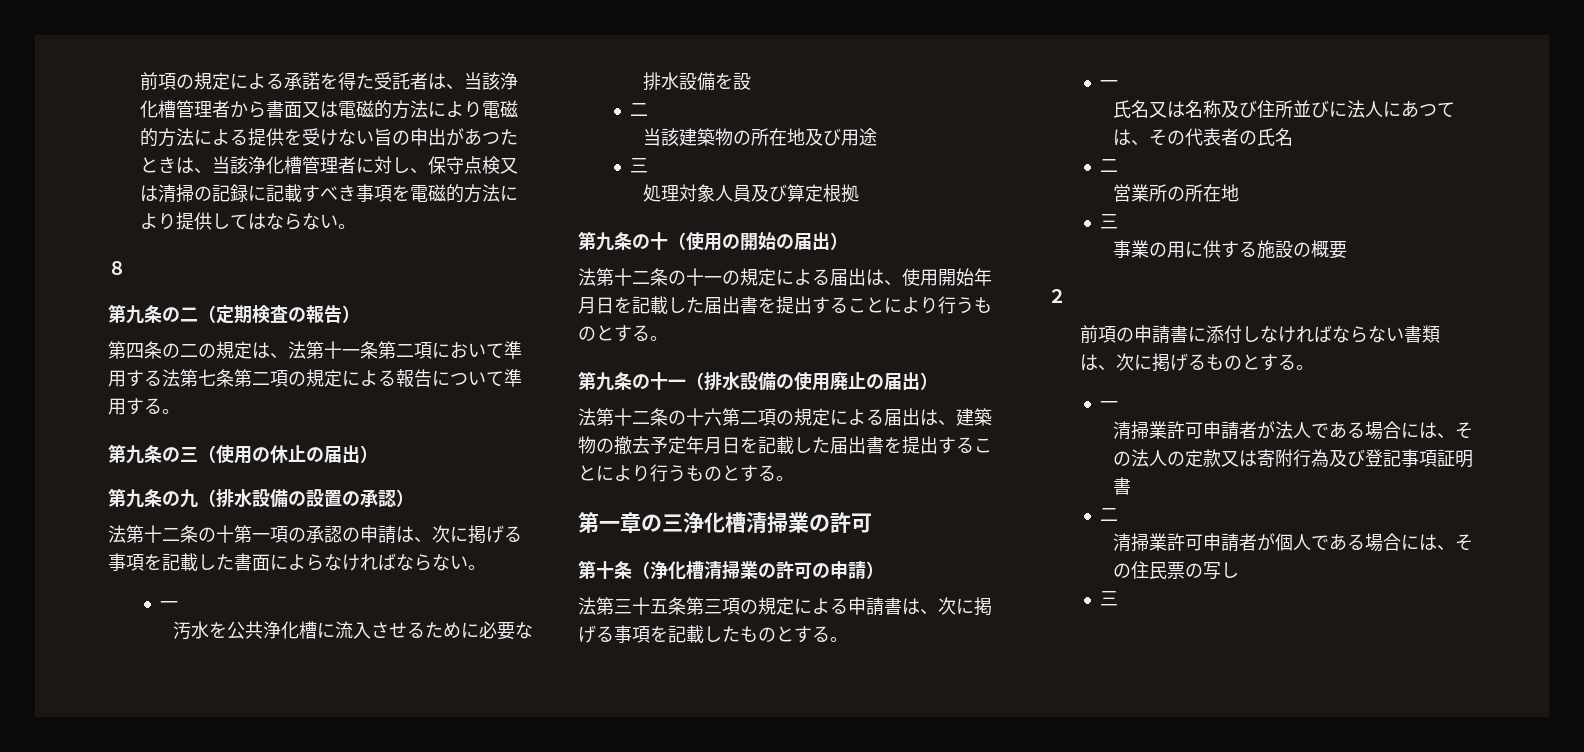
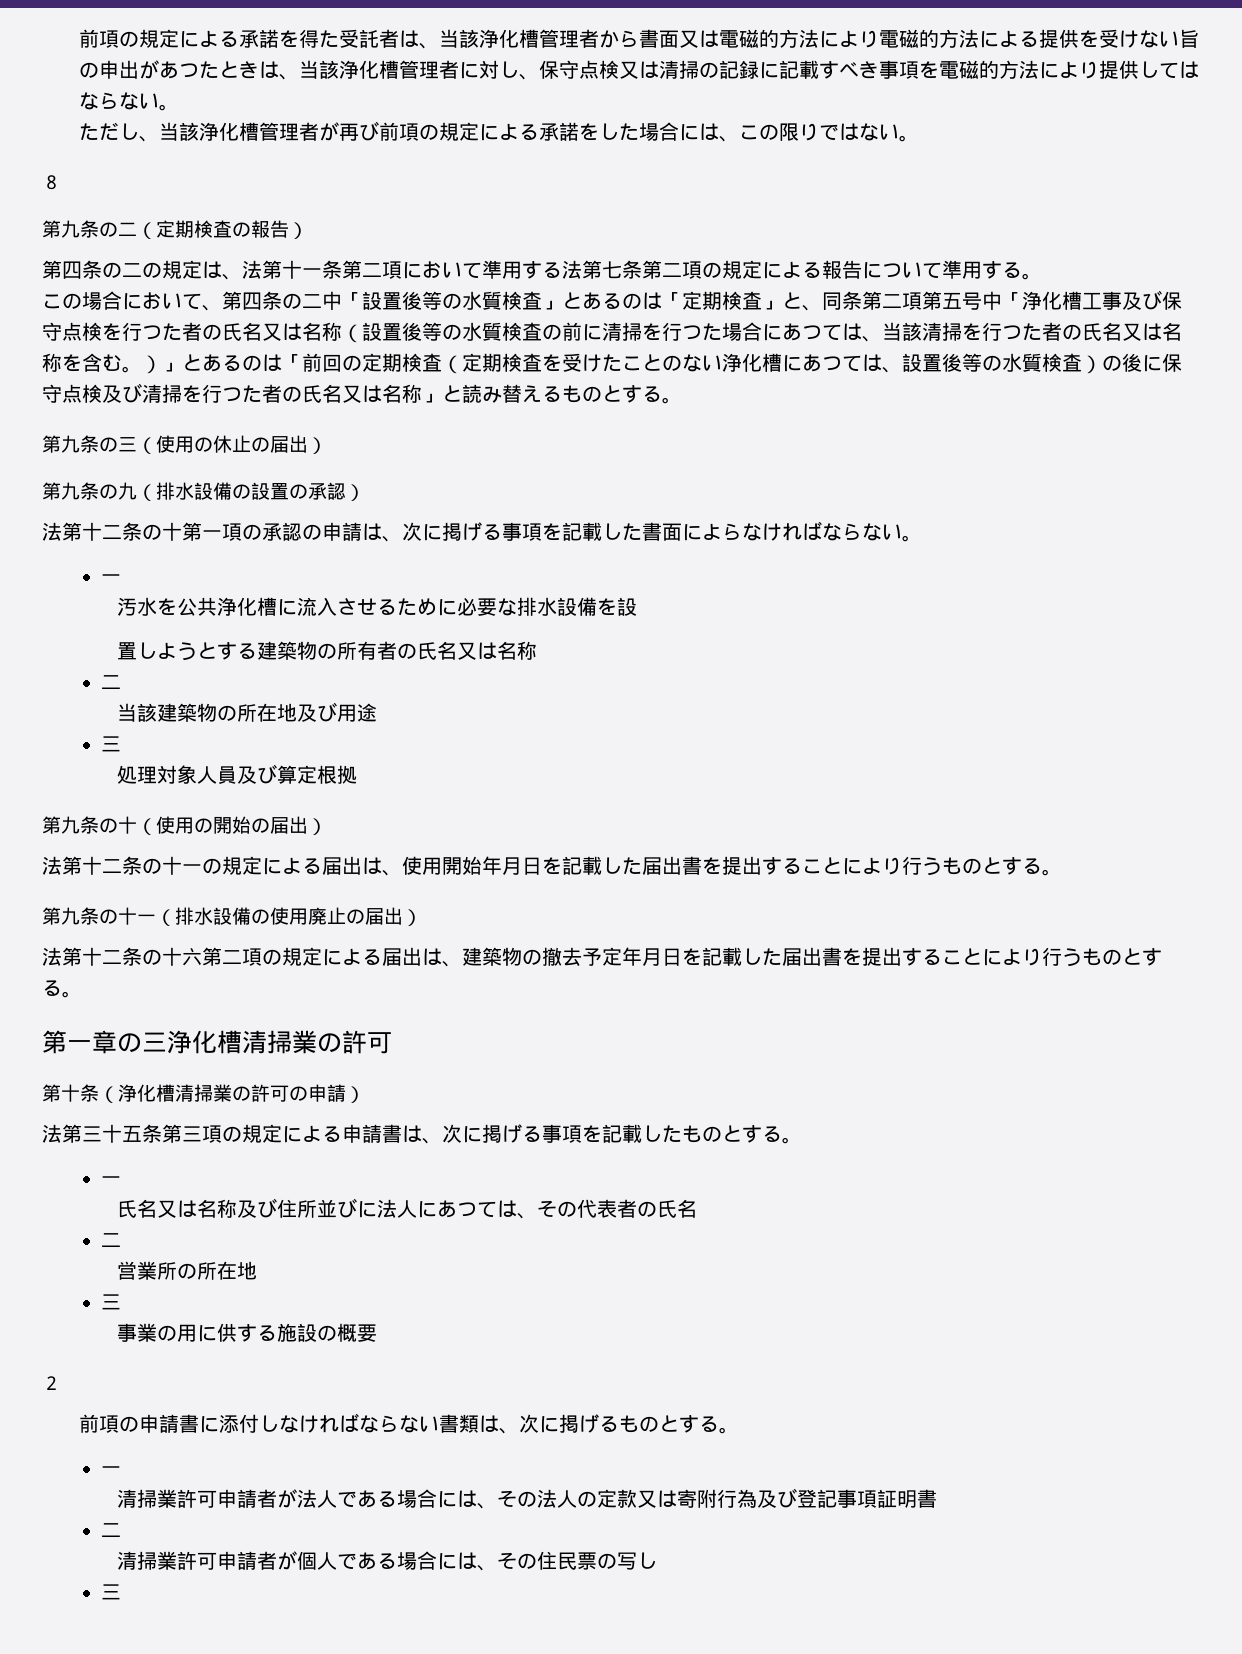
(357, 226) none -> [79,121,920,142] // ただし、当該浄化槽管理者が再び前項の規定による承諾をした場合には、この限りではない。
(180, 411) none -> [42,290,1182,311] [42,322,1182,343] [42,353,1182,374] [42,383,682,404] // この場合において、第四条の二中「設置後等の水質検査」とあるのは「定期検査」と、同条第二項第五号中「浄化槽工事及び保守点検を行つた者の氏名又は名称（設置後等の水質検査の前に清掃を行つた場合にあつては、当該清掃を行つた者の氏名又は名称を含む。）」とあるのは「前回の定期検査（定期検査を受けたことのない浄化槽にあつては、設置後等の水質検査）の後に保守点検及び清掃を行つた者の氏名又は名称」と読み替えるものとする。
(751, 81) none -> [116,641,537,661] // 置しようとする建築物の所有者の氏名又は名称

